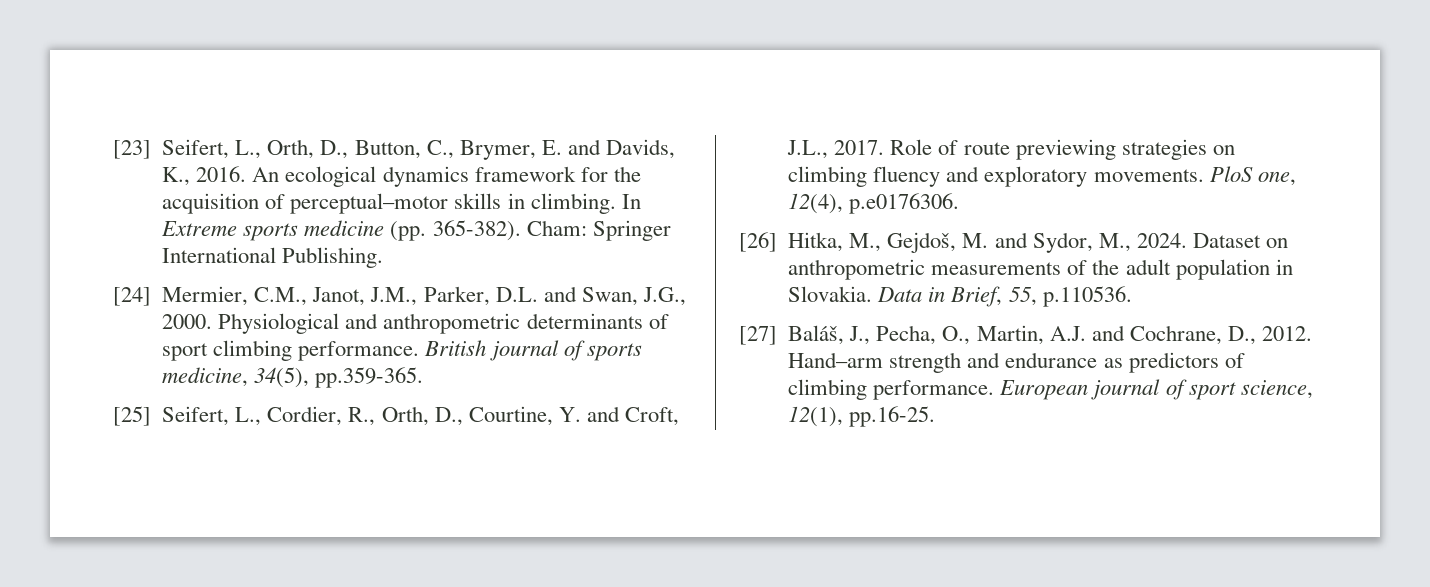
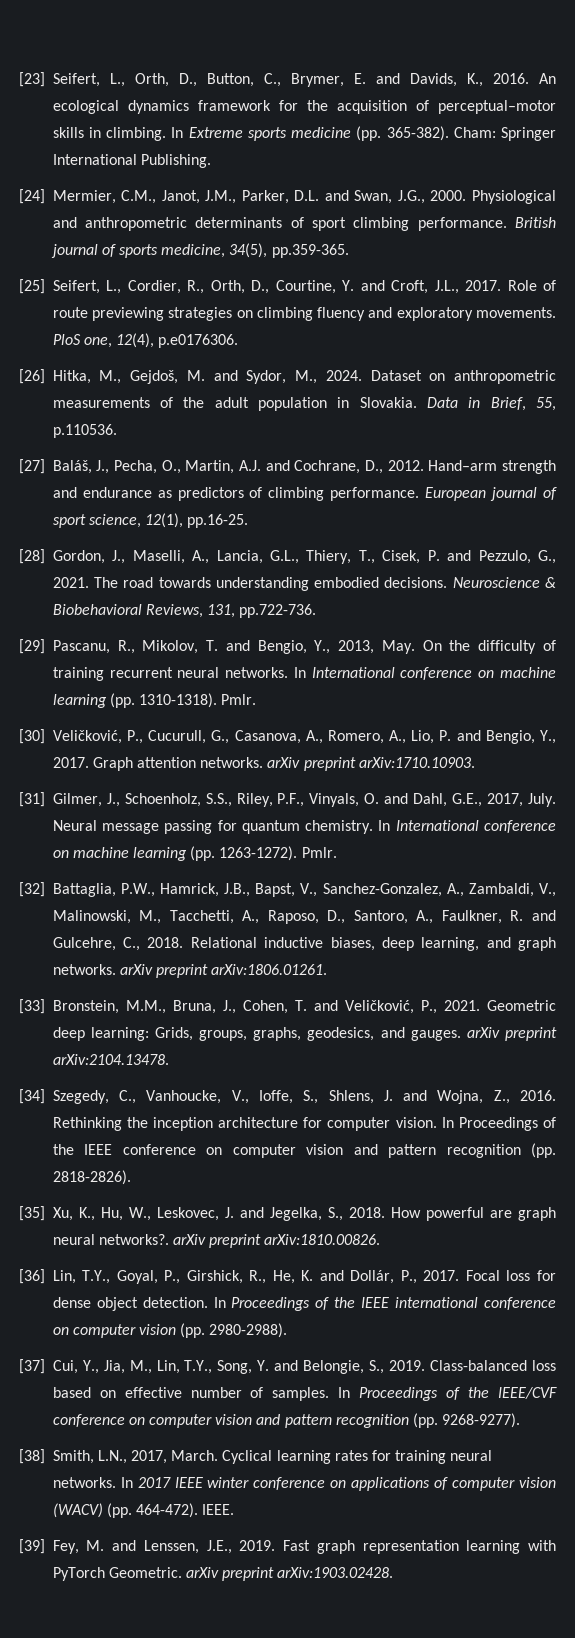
(936, 416) none -> [19,549,556,564] [52,577,556,591] [52,604,317,618] [19,639,556,654] [52,667,556,681] [52,693,257,708] [19,729,556,744] [52,757,475,771] [19,792,556,807] [52,820,556,834] [52,846,337,861] [19,882,557,897] [52,910,556,924] [52,937,556,951] [52,964,328,978] [19,999,556,1014] [52,1027,558,1041] [52,1054,169,1065] [19,1089,556,1104] [52,1117,557,1131] [52,1143,556,1158] [52,1170,131,1185] [19,1206,556,1221] [52,1234,381,1248] [19,1269,557,1284] [52,1297,556,1311] [52,1323,288,1338] [19,1359,556,1374] [52,1387,557,1401] [52,1413,521,1428] [19,1449,493,1464] [52,1477,556,1491] [52,1503,235,1518] [19,1539,557,1554] [52,1567,394,1581] // [28] Gordon, J., Maselli, A., Lancia, G.L., Thiery, T., Cisek, P. and Pezzulo, G., 2021. The road towards understanding embodied decisions. Neuroscience & Biobehavioral Reviews, 131, pp.722-736. // [29] Pascanu, R., Mikolov, T. and Bengio, Y., 2013, May. On the difficulty of training recurrent neural networks. In International conference on machine learning (pp. 1310-1318). Pmlr. // [30] Veličković, P., Cucurull, G., Casanova, A., Romero, A., Lio, P. and Bengio, Y., 2017. Graph attention networks. arXiv preprint arXiv:1710.10903. // [31] Gilmer, J., Schoenholz, S.S., Riley, P.F., Vinyals, O. and Dahl, G.E., 2017, July. Neural message passing for quantum chemistry. In International conference on machine learning (pp. 1263-1272). Pmlr. // [32] Battaglia, P.W., Hamrick, J.B., Bapst, V., Sanchez-Gonzalez, A., Zambaldi, V., Malinowski, M., Tacchetti, A., Raposo, D., Santoro, A., Faulkner, R. and Gulcehre, C., 2018. Relational inductive biases, deep learning, and graph networks. arXiv preprint arXiv:1806.01261. // [33] Bronstein, M.M., Bruna, J., Cohen, T. and Veličković, P., 2021. Geometric deep learning: Grids, groups, graphs, geodesics, and gauges. arXiv preprint arXiv:2104.13478. // [34] Szegedy, C., Vanhoucke, V., Ioffe, S., Shlens, J. and Wojna, Z., 2016. Rethinking the inception architecture for computer vision. In Proceedings of the IEEE conference on computer vision and pattern recognition (pp. 2818-2826). // [35] Xu, K., Hu, W., Leskovec, J. and Jegelka, S., 2018. How powerful are graph neural networks?. arXiv preprint arXiv:1810.00826. // [36] Lin, T.Y., Goyal, P., Girshick, R., He, K. and Dollár, P., 2017. Focal loss for dense object detection. In Proceedings of the IEEE international conference on computer vision (pp. 2980-2988). // [37] Cui, Y., Jia, M., Lin, T.Y., Song, Y. and Belongie, S., 2019. Class-balanced loss based on effective number of samples. In Proceedings of the IEEE/CVF conference on computer vision and pattern recognition (pp. 9268-9277). // [38] Smith, L.N., 2017, March. Cyclical learning rates for training neural networks. In 2017 IEEE winter conference on applications of computer vision (WACV) (pp. 464-472). IEEE. // [39] Fey, M. and Lenssen, J.E., 2019. Fast graph representation learning with PyTorch Geometric. arXiv preprint arXiv:1903.02428.

